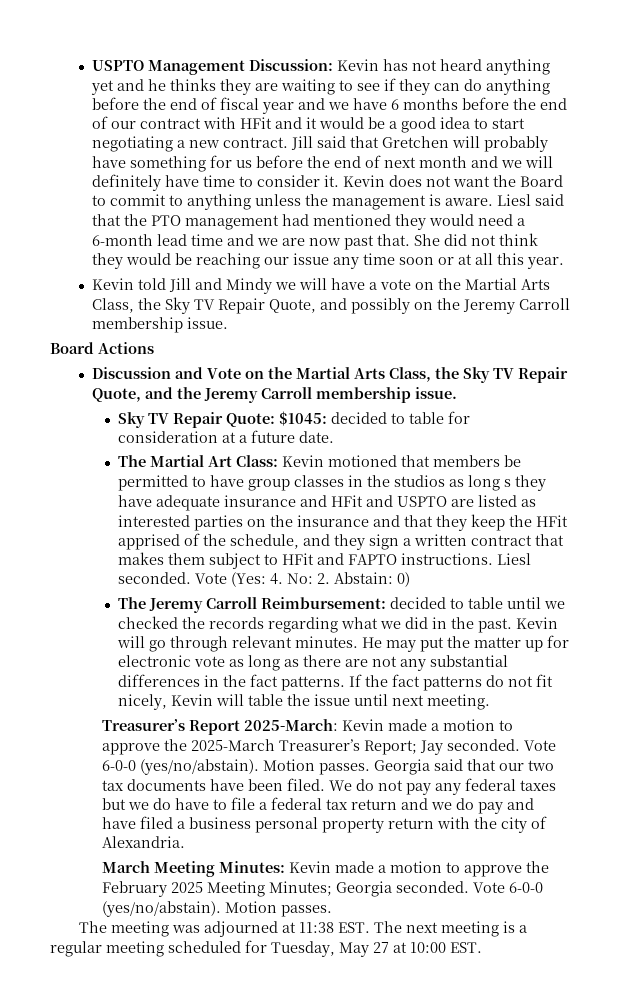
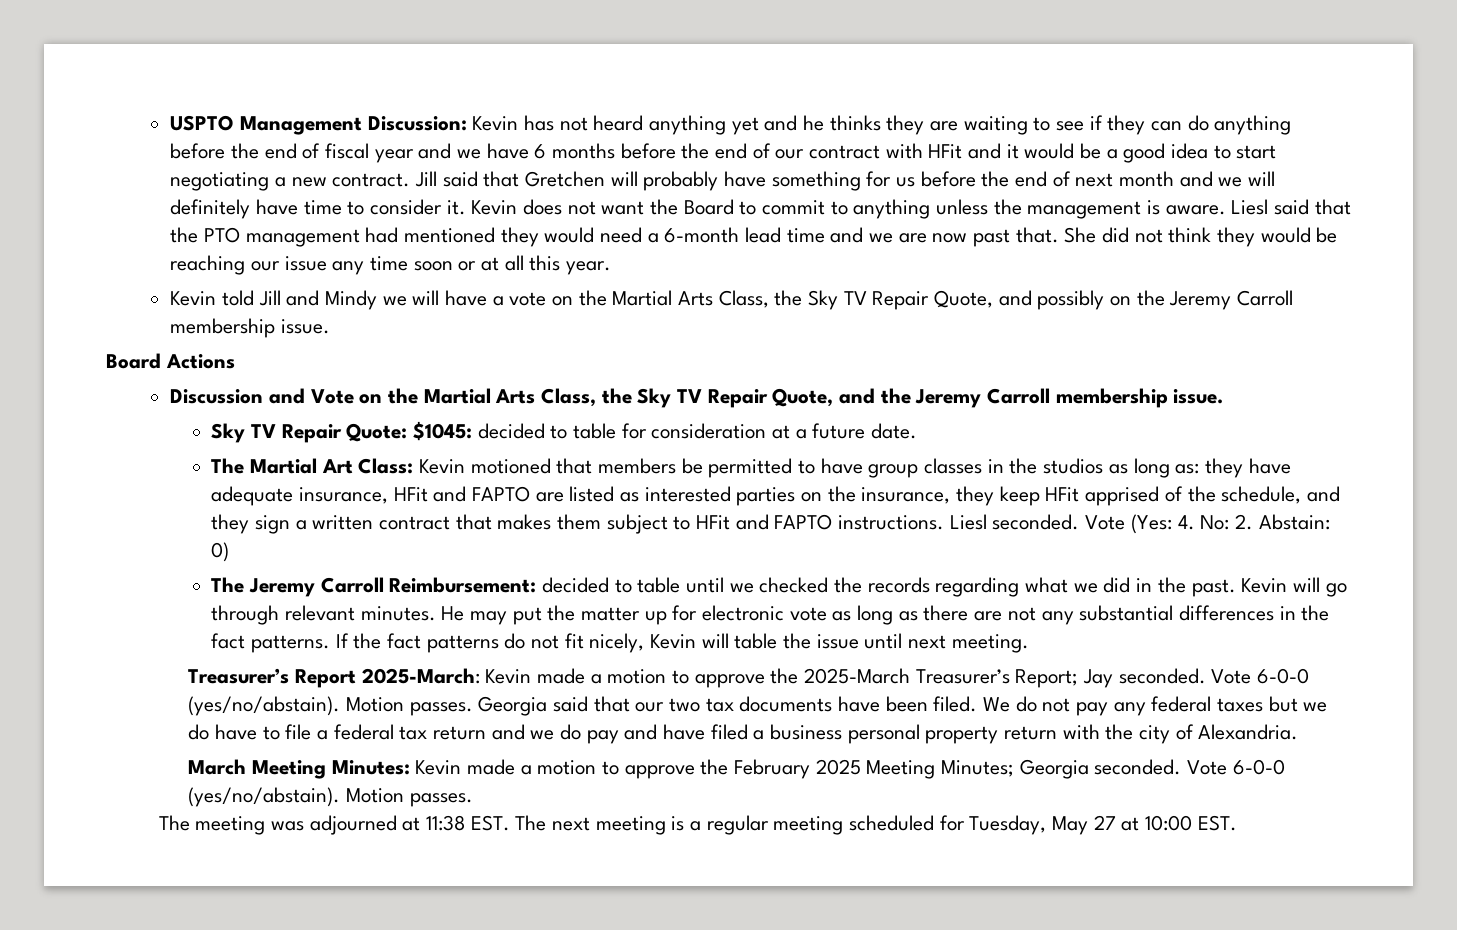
[504,479,512,487] s -> [1175,463,1200,474] as:
[224,495,448,507] insurance and HFit and USPTO -> [299,486,531,504] insurance, HFit and FAPTO
[297,515,434,527] insurance and that -> [861,487,951,504] insurance,
[509,515,533,527] the -> (1040, 496) none

